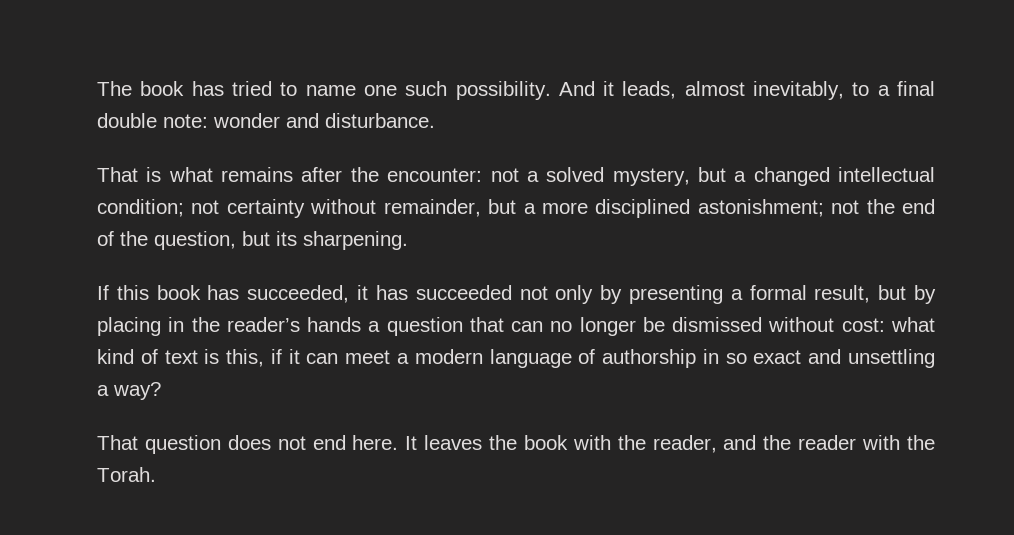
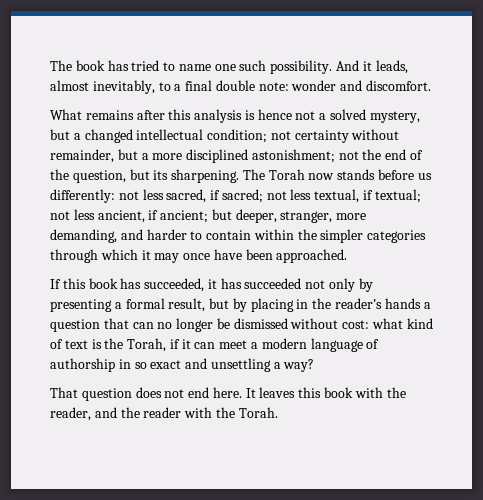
[325,113,435,128] [97,167,483,182] disturbance. // That is what remains after the encounter: -> [366,80,432,91] [50,109,292,123] discomfort. // What remains after this analysis is hence
(408, 240) none -> [242,169,432,180] [50,189,421,203] [50,209,367,223] [50,229,427,243] [50,249,348,263] The Torah now stands before us differently: not less sacred, if sacred; not less textual, if textual; not less ancient, if ancient; but deeper, stranger, more demanding, and harder to contain within the simpler categories through which it may once have been approached.
[226,349,265,367] this, -> [104,338,167,352] the Torah,
[489,435,518,450] the -> [298,387,322,398] this

